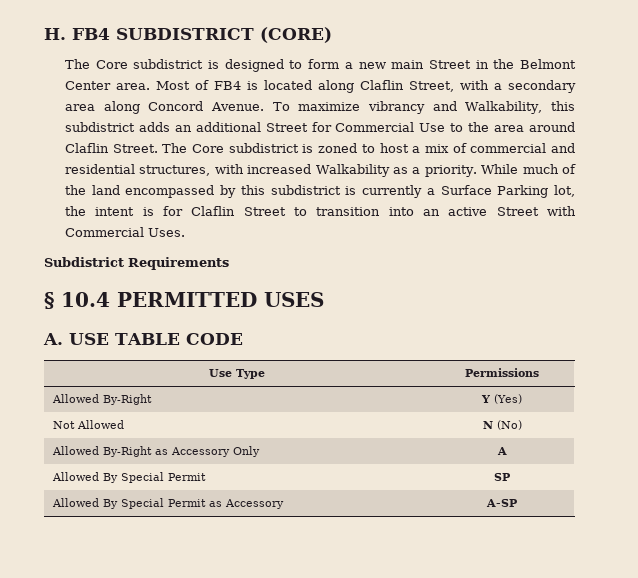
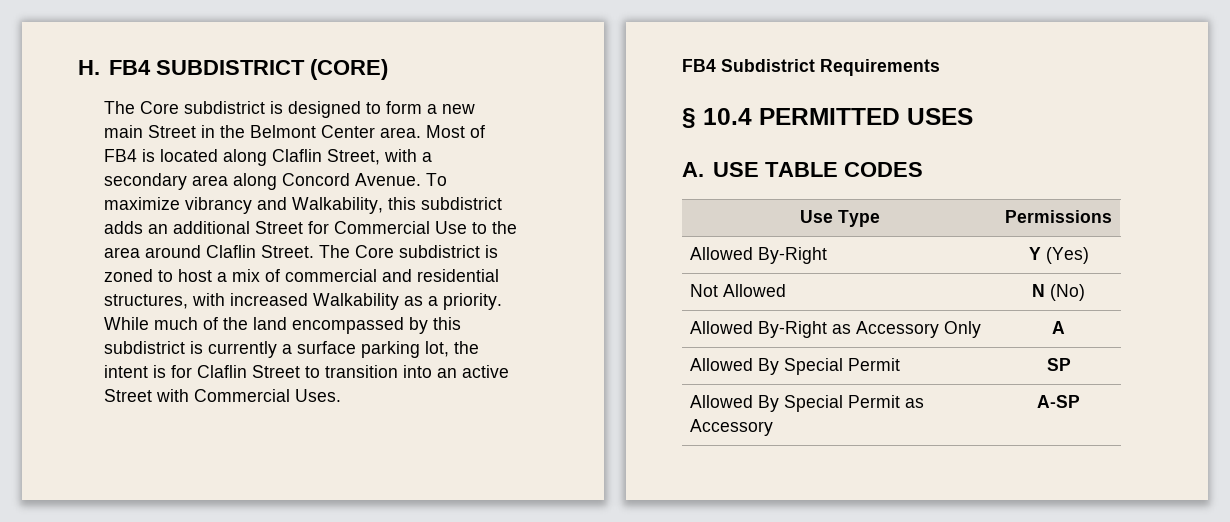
[440,185,549,198] Surface Parking -> [296,341,420,358] surface parking
(185, 232) none -> [682,59,716,72] FB4
[186,333,244,345] CODE -> [843,162,923,177] CODES

